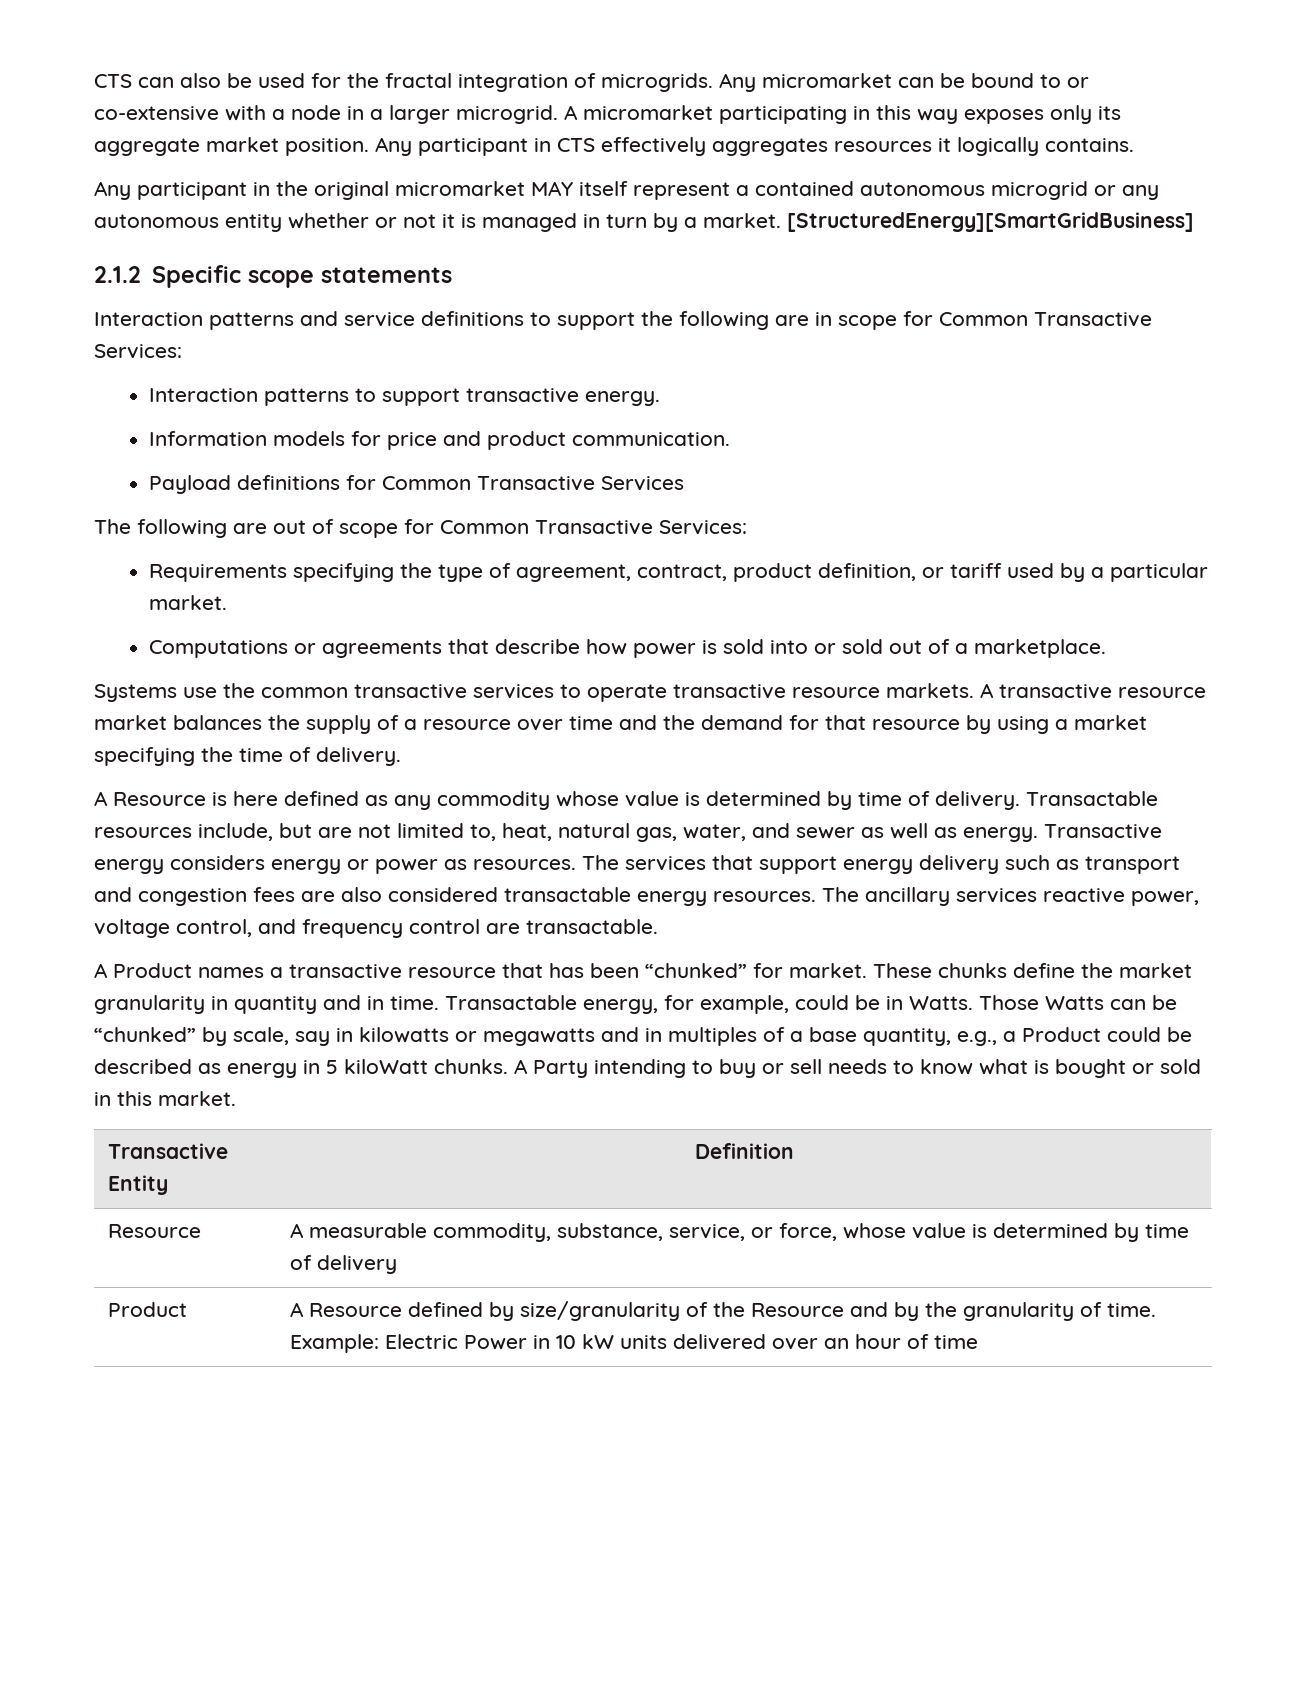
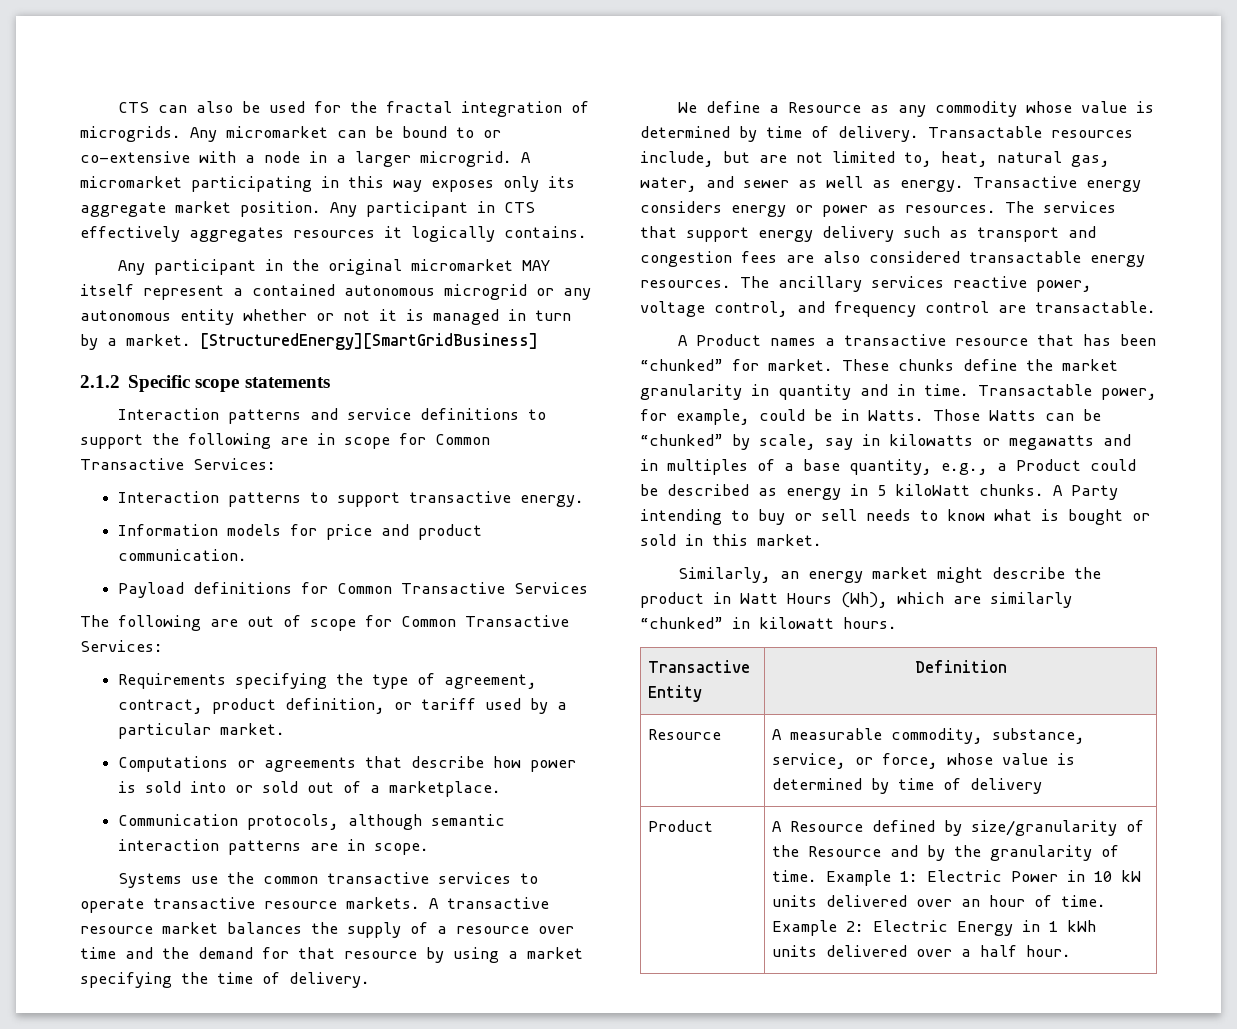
(1106, 648) none -> [117,814,505,830] [117,839,429,855] // Communication protocols, although semantic interaction patterns are in scope.
[94,791,359,806] A Resource is here defined -> [677,101,861,113] We define a Resource
[583,999,658,1014] energy, -> [1101,388,1157,400] power,
(236, 1098) none -> [677,567,1101,583] [640,592,1072,608] [640,617,897,629] // Similarly, an energy market might describe the product in Watt Hours (Wh), which are similarly “chunked” in kilowatt hours.
[289,1334,379,1353] Example: -> [826,870,919,886] Example 1:
[933,1335,978,1349] time -> [1061,895,1107,907] [772,920,1097,936] [772,945,1072,957] time. Example 2: Electric Energy in 1 kWh units delivered over a half hour.

